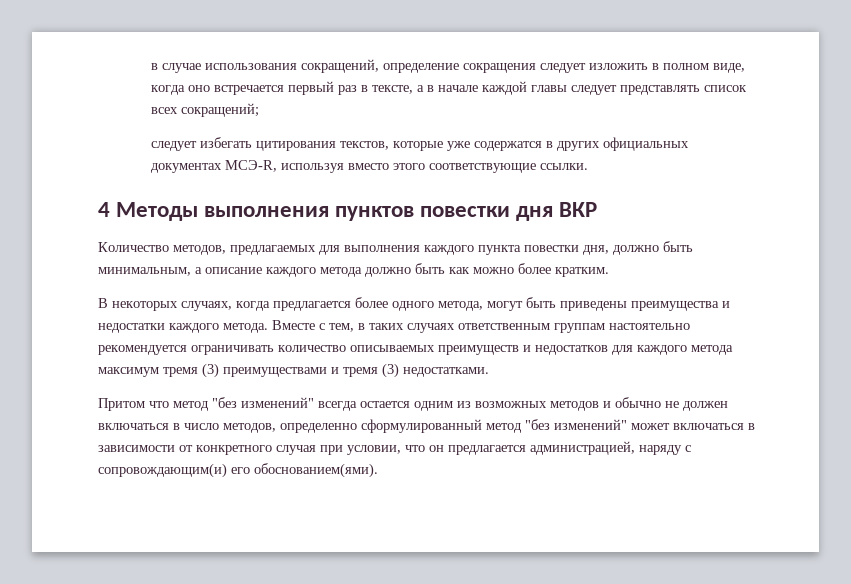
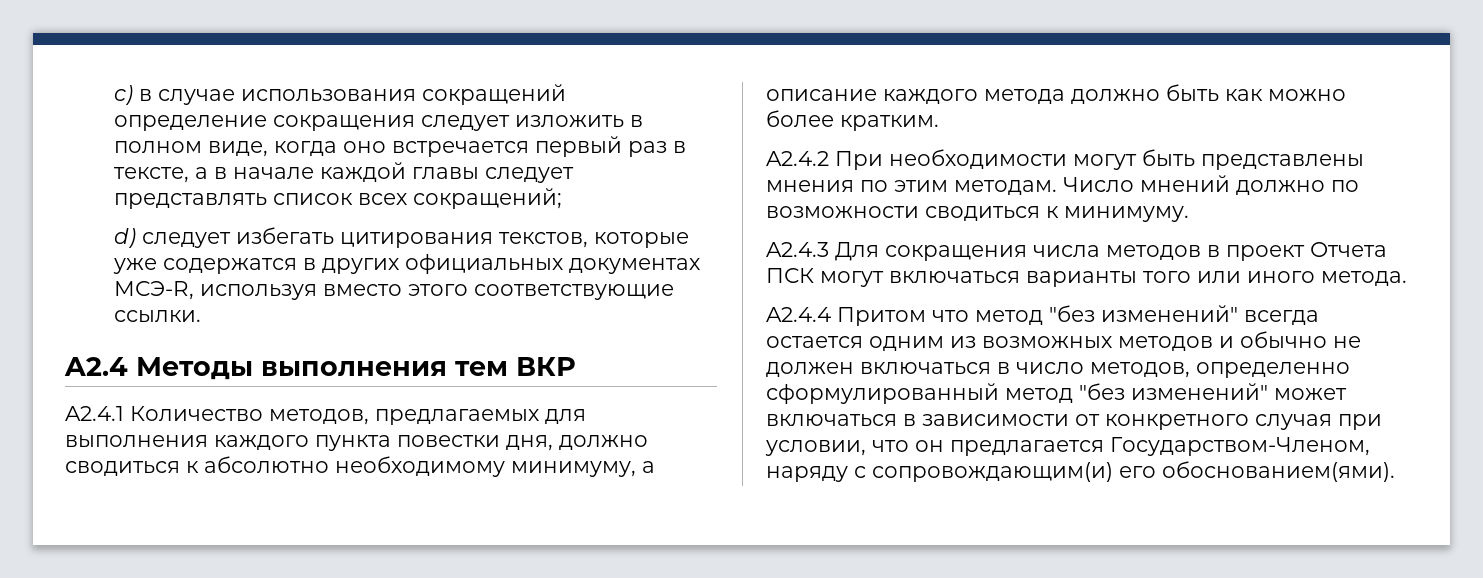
(150, 66) none -> [114,85,134,105] c)
[300,59,379,73] сокращений, -> [422,84,567,105] сокращений
(259, 110) none -> [114,228,137,248] d)
[98,202,110,217] 4 -> [64,357,128,376] A2.4
[335,206,554,221] пунктов повестки дня -> [455,361,508,376] тем
(598, 209) none -> [65,406,124,421] A2.4.1
[663,241,693,252] [98,267,191,276] быть минимальным, -> [65,456,636,477] сводиться к абсолютно необходимому минимуму,
[98,297,730,311] [98,320,690,333] [98,345,733,355] [98,363,489,378] В некоторых случаях, когда предлагается более одного метода, могут быть приведены преимущества и недостатки каждого метода. Вместе с тем, в таких случаях ответственным группам настоятельно рекомендуется ограничивать количество описываемых преимуществ и недостатков для каждого метода максимум тремя (3) преимуществами и тремя (3) недостатками. // -> [766,149,1364,170] [766,175,1359,195] [766,206,1189,222] [766,242,1387,261] [766,268,1407,287] [766,307,831,322] A2.4.2 При необходимости могут быть представлены мнения по этим методам. Число мнений должно по возможности сводиться к минимуму. // A2.4.3 Для сокращения числа методов в проект Отчета ПСК могут включаться варианты того или иного метода. // A2.4.4
[530,441,635,455] администрацией, -> [1110,437,1370,456] Государством-Членом,

